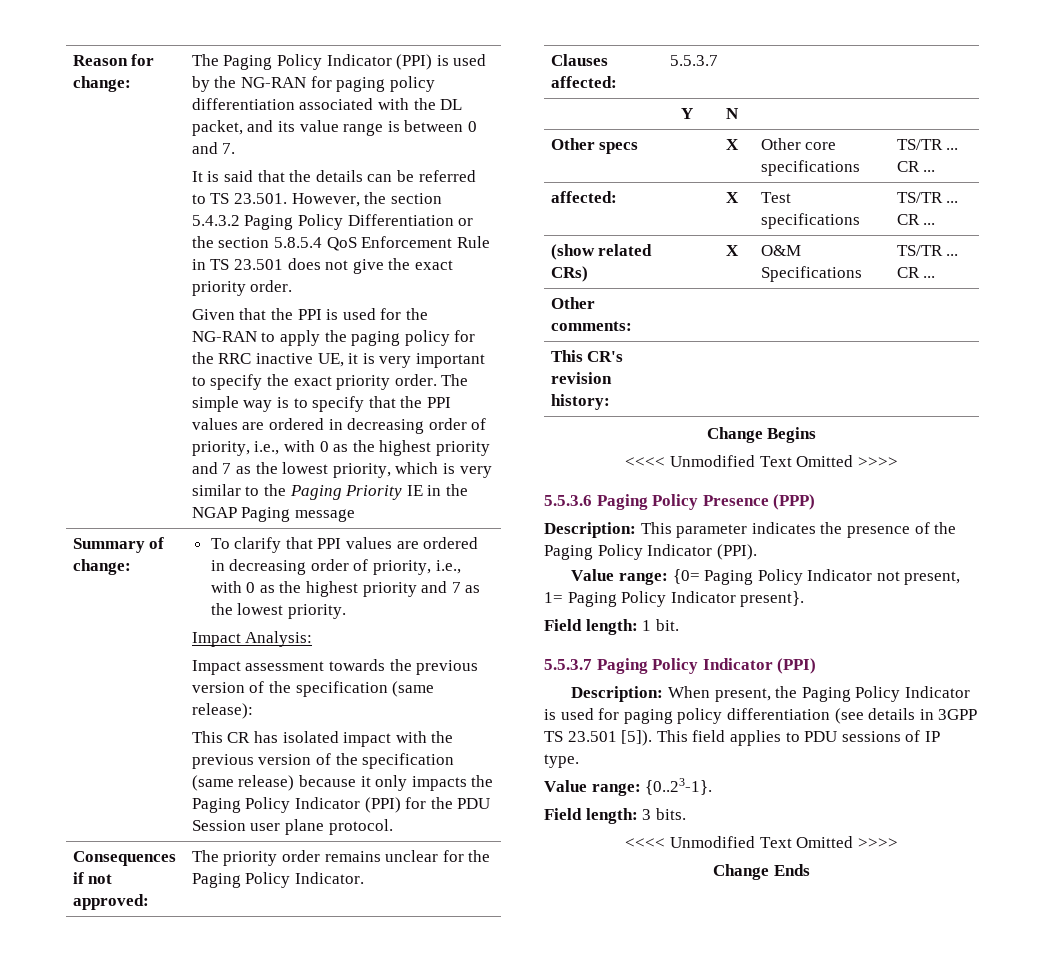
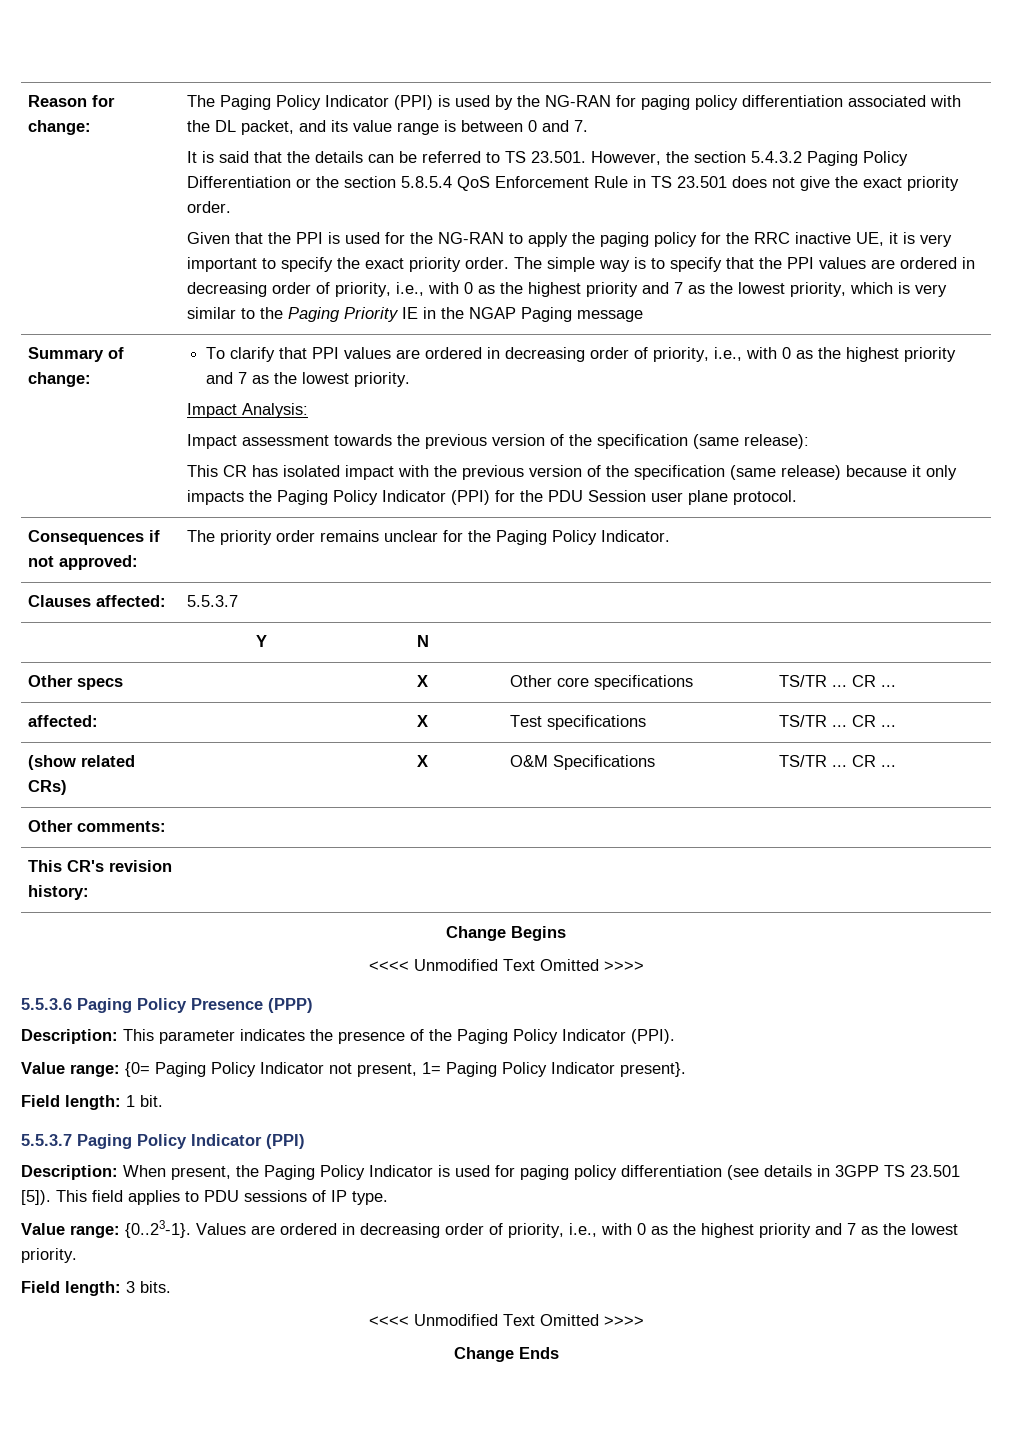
(713, 786) none -> [196,1223,958,1238] [21,1248,77,1263] Values are ordered in decreasing order of priority, i.e., with 0 as the highest priority and 7 as the lowest priority.

